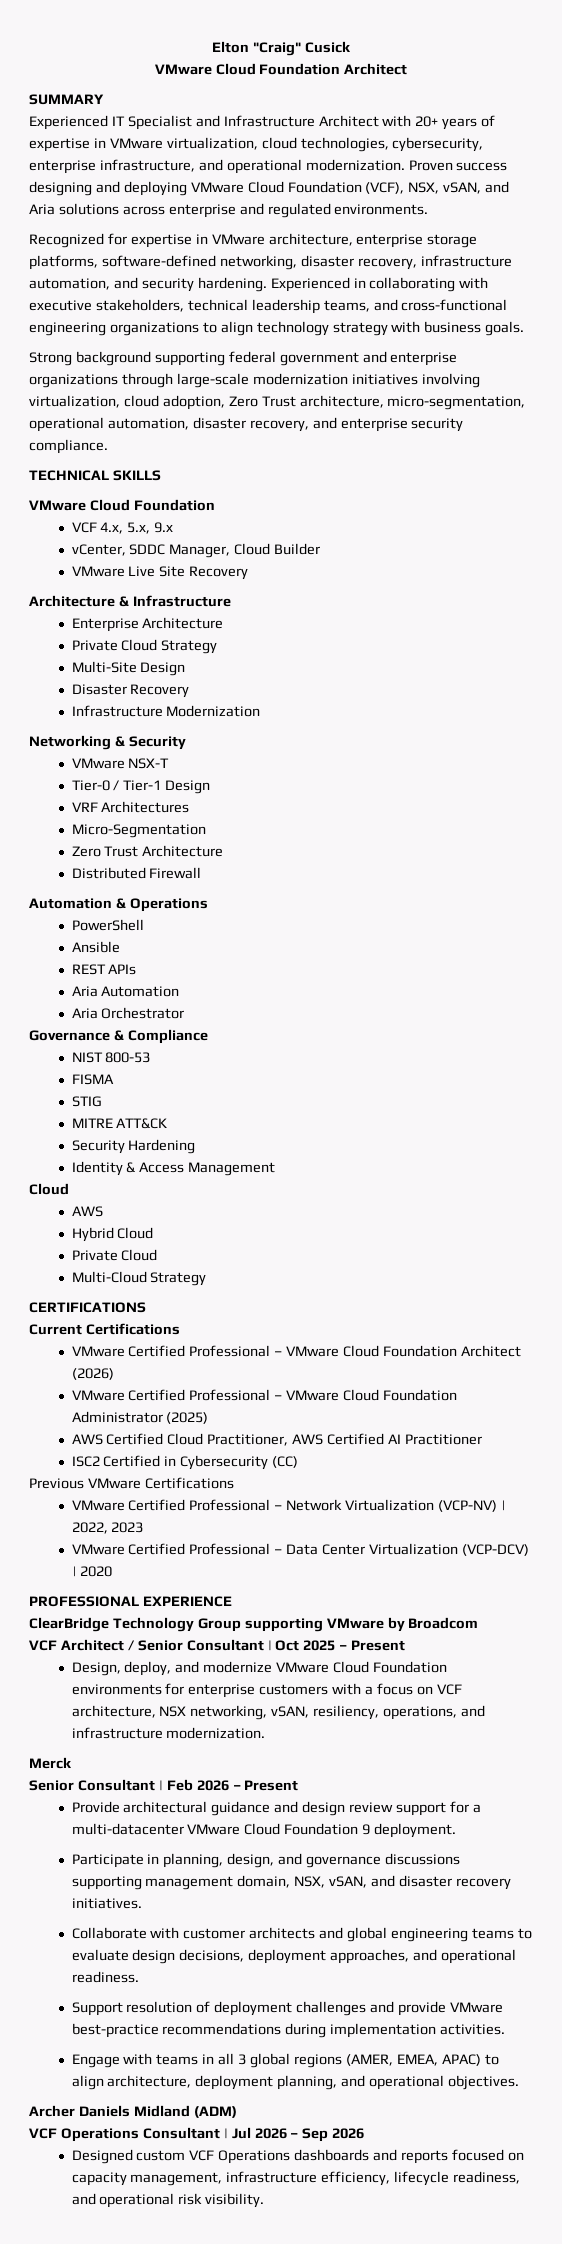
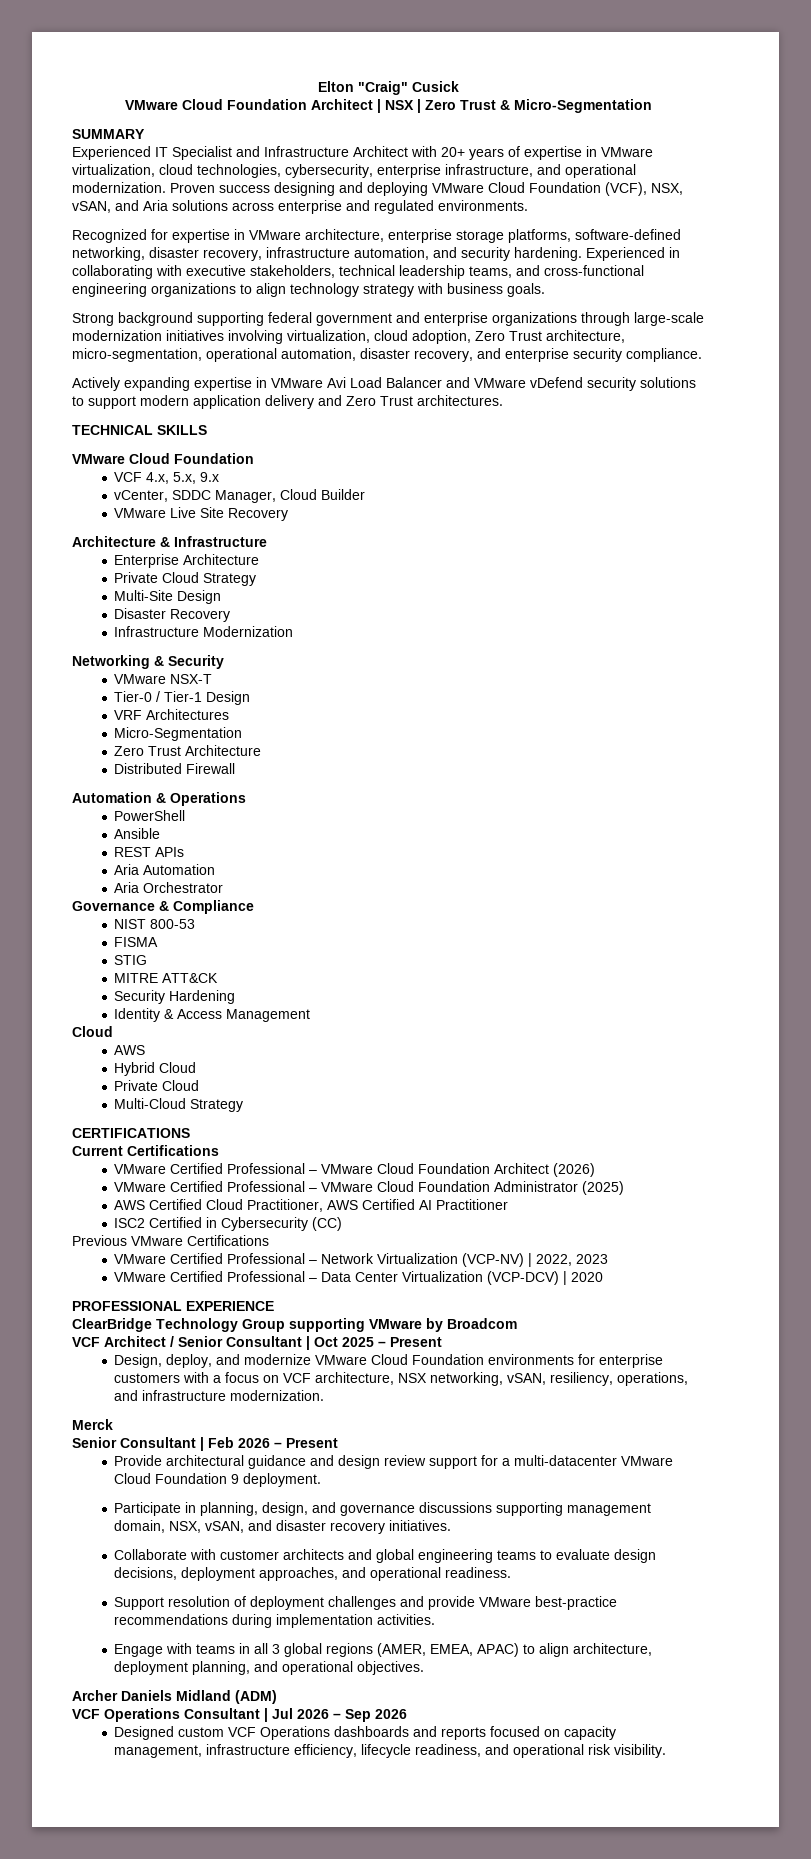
(408, 69) none -> [376,99,652,113] | NSX | Zero Trust & Micro-Segmentation
(108, 446) none -> [72,377,696,391] [72,395,503,409] // Actively expanding expertise in VMware Avi Load Balancer and VMware vDefend security solutions to support modern application delivery and Zero Trust architectures.

